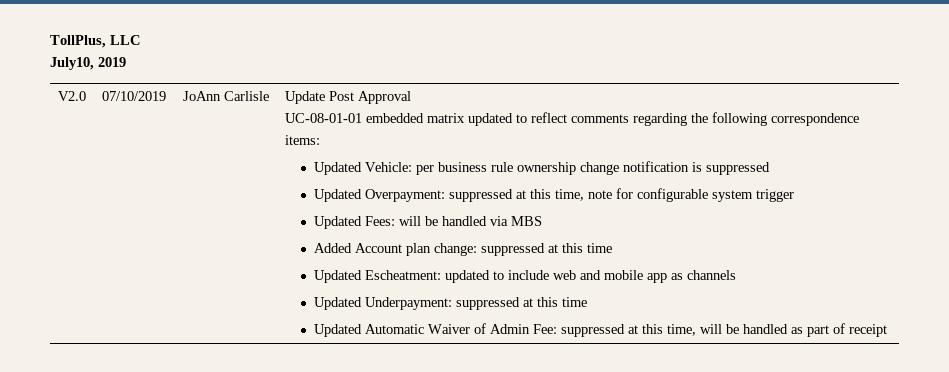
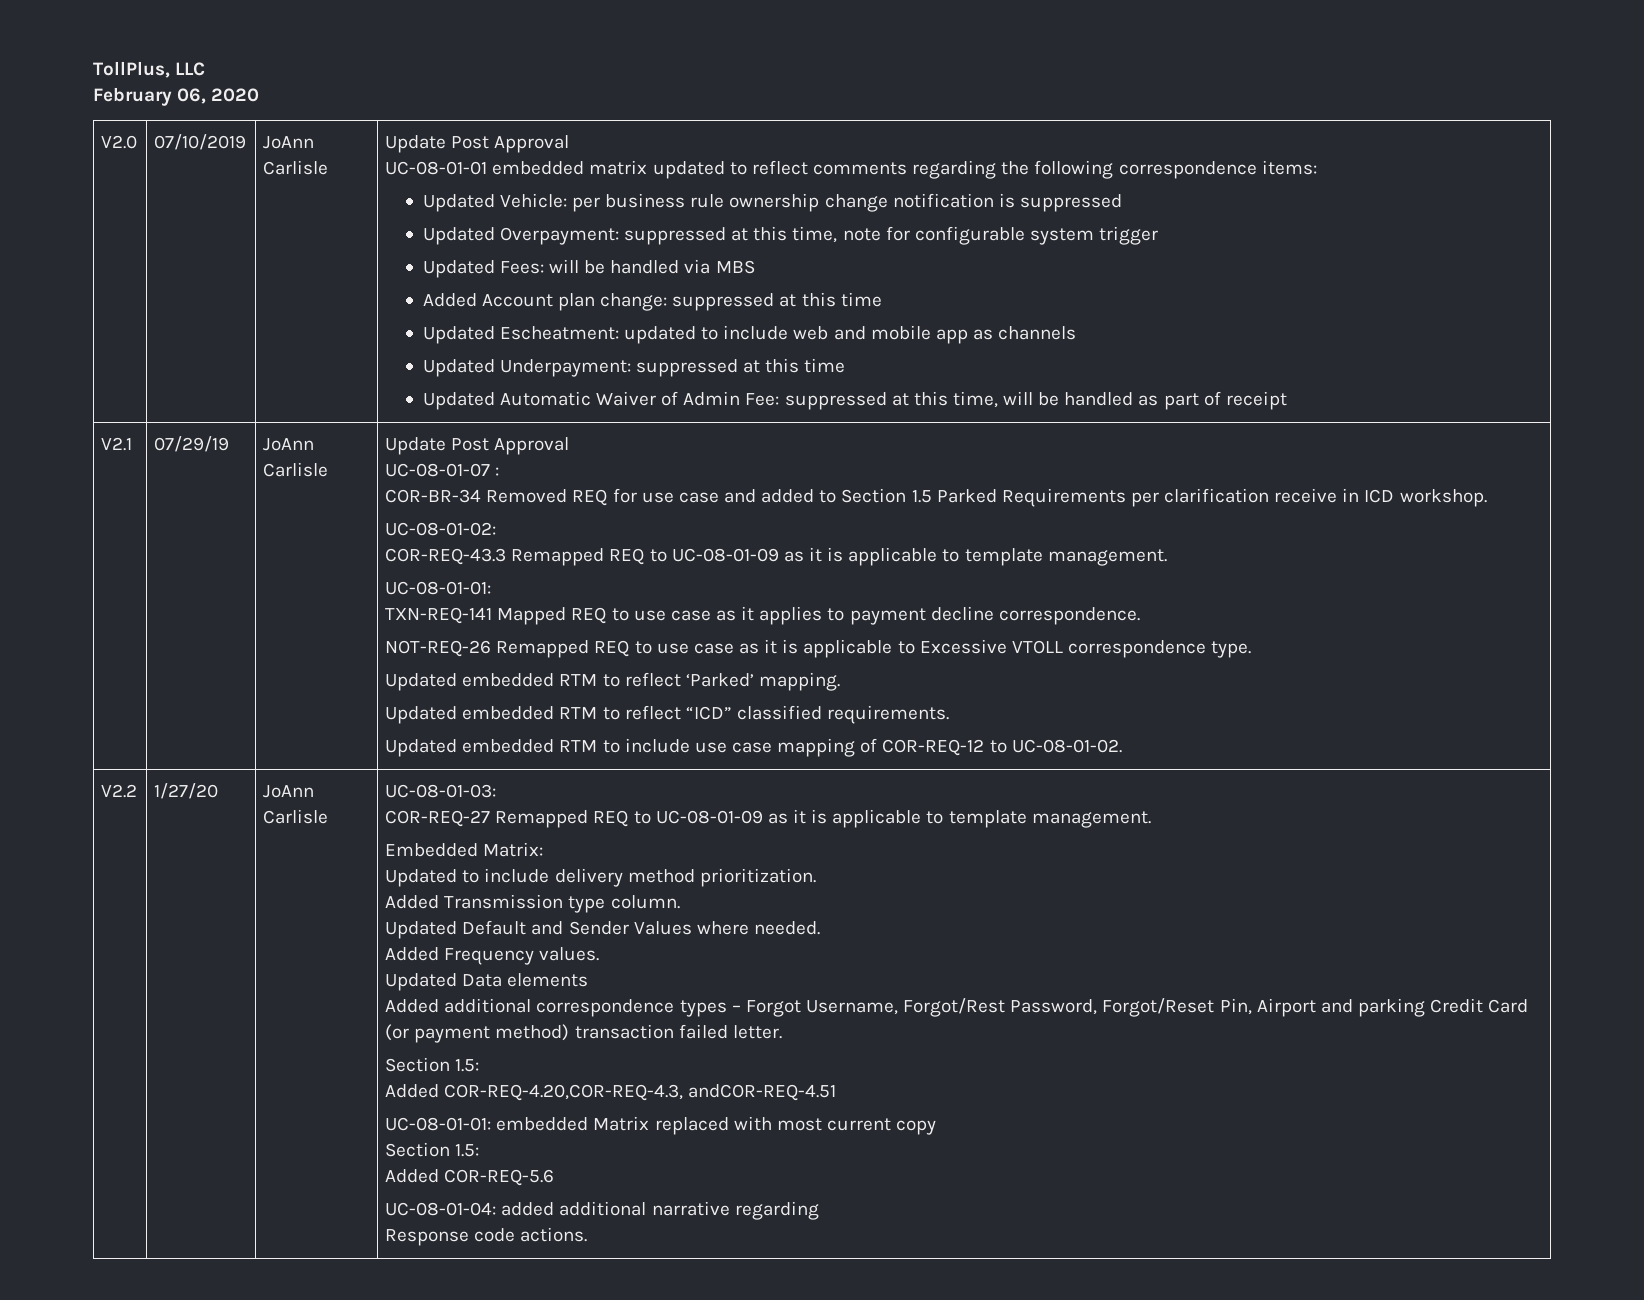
[50,57,126,70] July10, 2019 -> [93,87,260,106] February 06, 2020
(887, 330) none -> [101,437,133,451] [154,436,230,452] [263,438,315,451] [263,462,329,477] [385,437,570,455] [385,463,500,477] [385,488,1487,507] [385,522,497,536] [385,547,1167,566] [385,581,492,595] [385,606,1140,625] [385,639,1252,658] [385,672,840,691] [385,705,950,724] [385,738,1122,757] [101,784,138,798] [154,783,219,799] [263,785,315,798] [263,809,329,824] [385,784,497,798] [385,809,1151,828] [385,842,544,857] [385,868,816,887] [385,894,680,913] [385,920,820,939] [385,947,600,965] [385,973,589,991] [385,998,1529,1017] [385,1024,782,1043] [385,1057,480,1072] [385,1084,837,1101] [385,1116,937,1135] [385,1142,480,1157] [385,1169,555,1186] [385,1201,819,1220] [385,1227,588,1246] // V2.1 | 07/29/19 | JoAnn Carlisle | Update Post Approval // UC-08-01-07 : // COR-BR-34 Removed REQ for use case and added to Section 1.5 Parked Requirements per clarification receive in ICD workshop. // UC-08-01-02: // COR-REQ-43.3 Remapped REQ to UC-08-01-09 as it is applicable to template management. // UC-08-01-01: // TXN-REQ-141 Mapped REQ to use case as it applies to payment decline correspondence. // NOT-REQ-26 Remapped REQ to use case as it is applicable to Excessive VTOLL correspondence type. // Updated embedded RTM to reflect ‘Parked’ mapping. // Updated embedded RTM to reflect “ICD” classified requirements. // Updated embedded RTM to include use case mapping of COR-REQ-12 to UC-08-01-02. // V2.2 | 1/27/20 | JoAnn Carlisle | UC-08-01-03: // COR-REQ-27 Remapped REQ to UC-08-01-09 as it is applicable to template management. // Embedded Matrix: // Updated to include delivery method prioritization. // Added Transmission type column. // Updated Default and Sender Values where needed. // Added Frequency values. // Updated Data elements // Added additional correspondence types – Forgot Username, Forgot/Rest Password, Forgot/Reset Pin, Airport and parking Credit Card (or payment method) transaction failed letter. // Section 1.5: // Added COR-REQ-4.20,COR-REQ-4.3, andCOR-REQ-4.51 // UC-08-01-01: embedded Matrix replaced with most current copy // Section 1.5: // Added COR-REQ-5.6 // UC-08-01-04: added additional narrative regarding // Response code actions.

